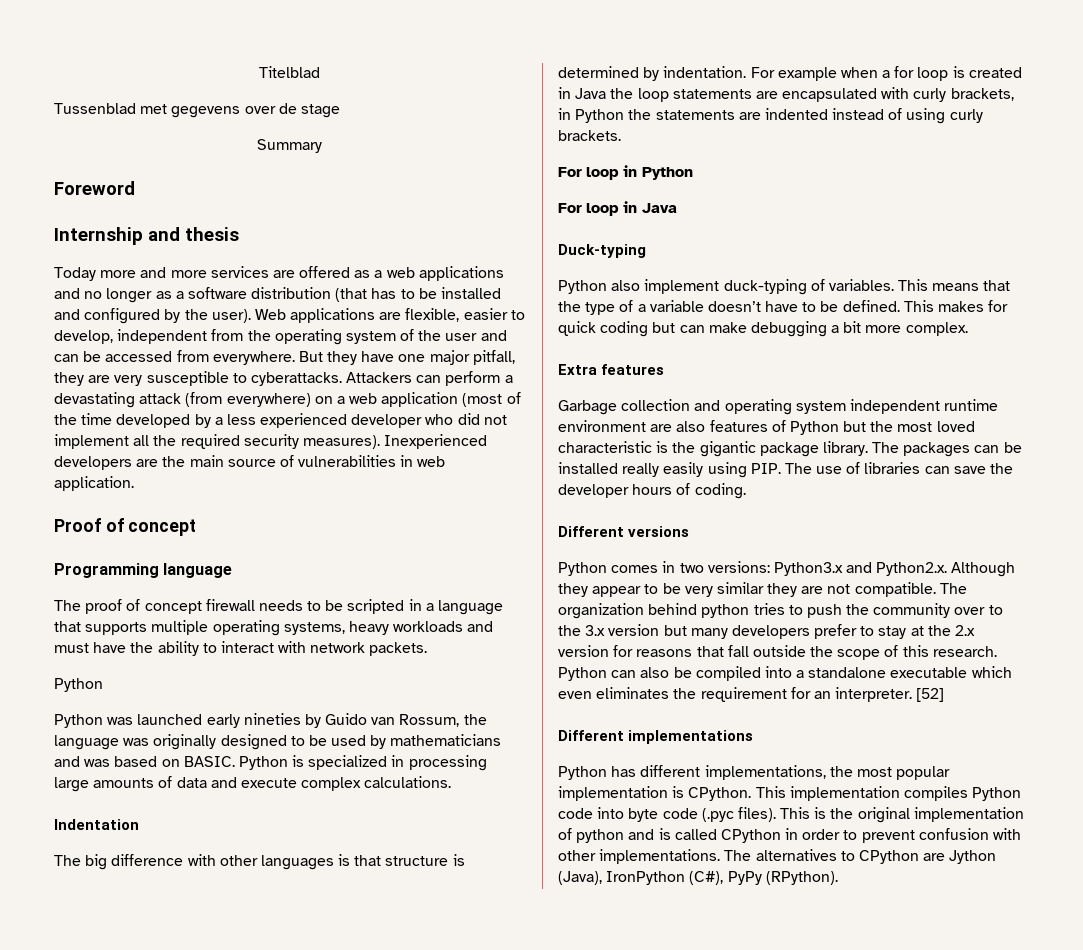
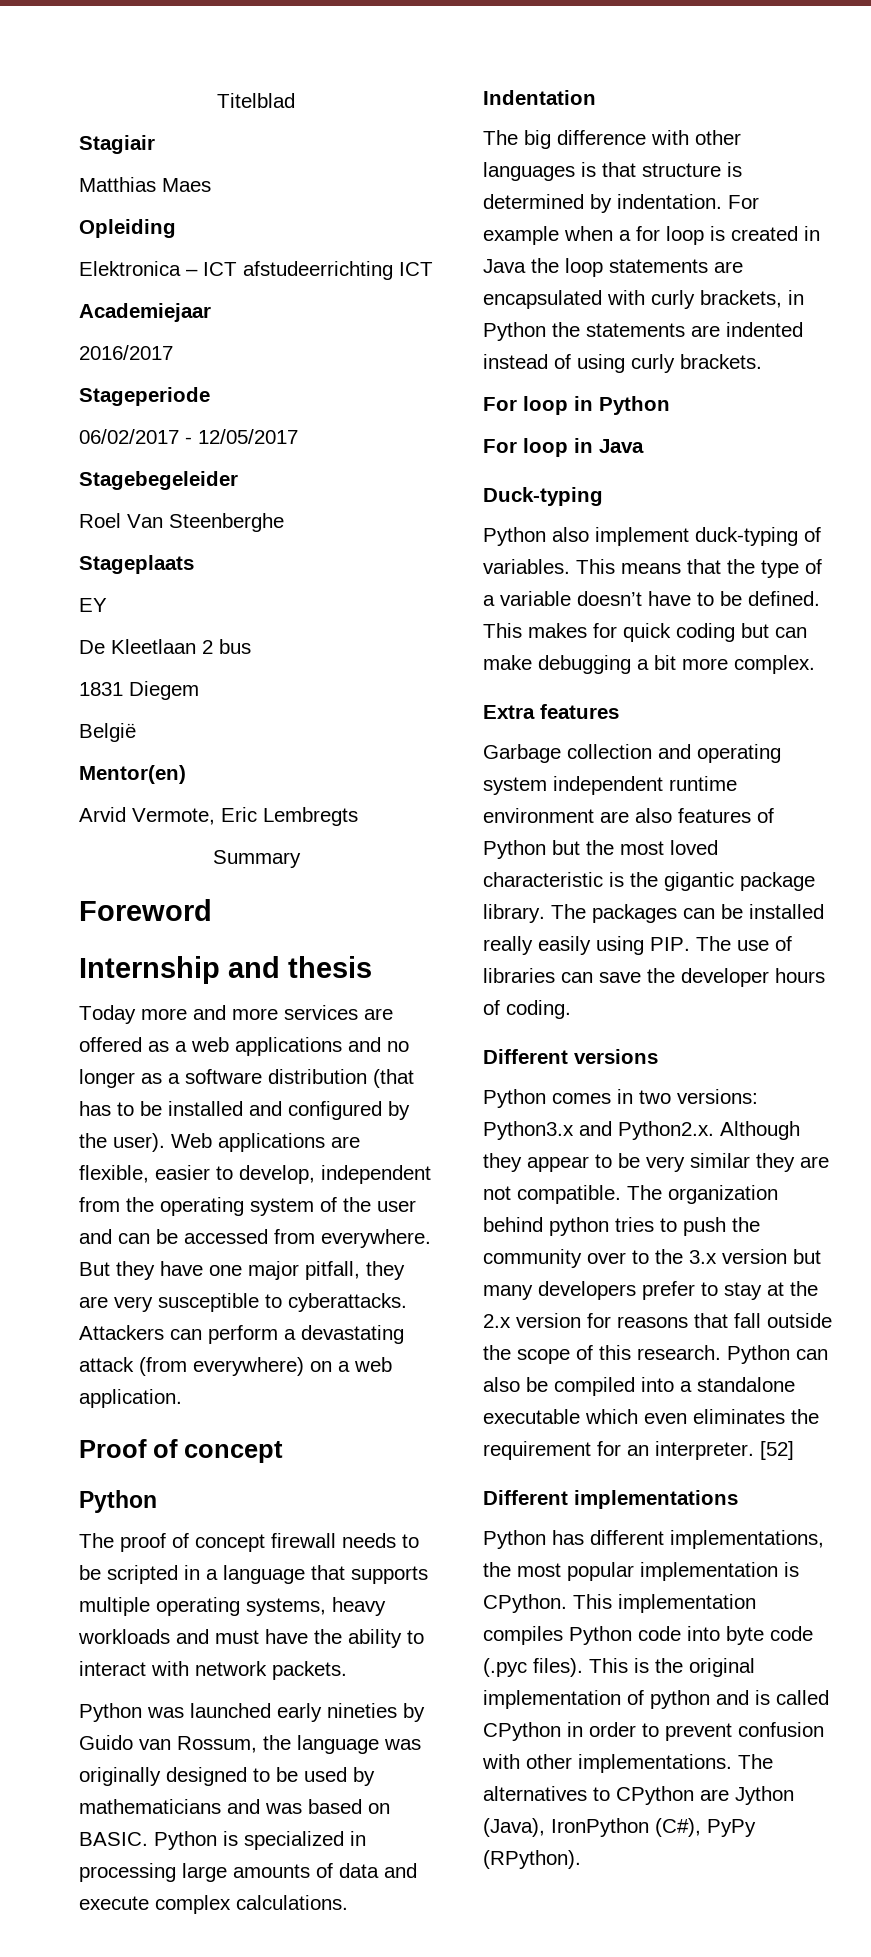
[54,103,340,118] Tussenblad met gegevens over de stage -> [79,135,155,154] [79,177,211,192] [79,219,176,238] [79,261,433,280] [79,303,211,322] [79,345,173,360] [79,387,210,406] [79,429,298,444] [79,471,238,490] [79,513,284,532] [79,555,194,574] [79,598,107,612] [79,639,251,654] [79,681,199,700] [79,723,136,742] [79,765,186,784] [79,807,358,826] Stagiair // Matthias Maes // Opleiding // Elektronica – ICT afstudeerrichting ICT // Academiejaar // 2016/2017 // Stageperiode // 06/02/2017 - 12/05/2017 // Stagebegeleider // Roel Van Steenberghe // Stageplaats // EY // De Kleetlaan 2 bus // 1831 Diegem // België // Mentor(en) // Arvid Vermote, Eric Lembregts
[381,392,521,407] [54,413,507,428] [54,434,488,449] [54,455,446,470] application (most of the time developed by a less experienced developer who did not implement all the required security measures). Inexperienced developers are the main source of vulnerabilities in web -> (392, 1364) none
[54,563,233,578] Programming language -> [79,1490,157,1513] Python
[54,714,103,728] // Python -> (142, 1712) none

